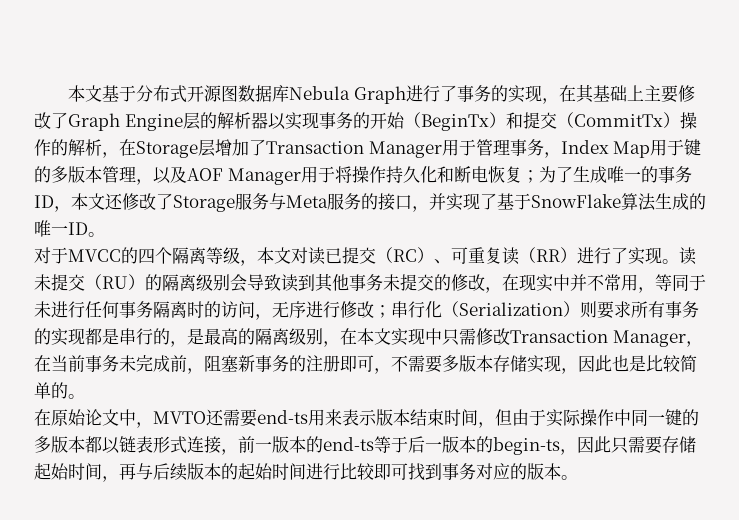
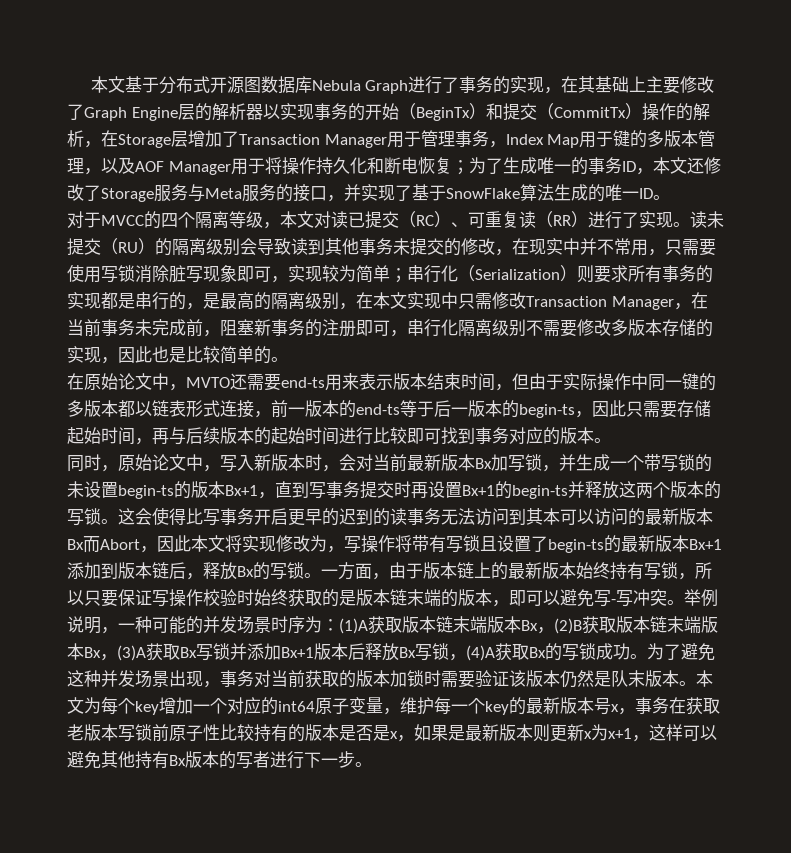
[655,274,706,291] [34,301,374,320] 等同于未进行任何事务隔离时的访问，无序进行修改 -> [665,238,716,256] [67,264,390,283] 只需要使用写锁消除脏写现象即可，实现较为简单
[391,355,442,373] 不需要 -> [407,319,611,337] 串行化隔离级别不需要修改
(527, 363) none -> [696,319,713,337] 的
(578, 477) none -> [67,454,712,472] [67,481,721,499] [67,507,713,526] [67,535,722,553] [67,562,712,580] [67,589,718,607] [67,616,718,634] [67,643,715,661] [67,670,713,688] [67,697,720,715] [67,724,717,742] [67,751,372,769] // 同时，原始论文中，写入新版本时，会对当前最新版本Bx加写锁，并生成一个带写锁的未设置begin-ts的版本Bx+1，直到写事务提交时再设置Bx+1的begin-ts并释放这两个版本的写锁。这会使得比写事务开启更早的迟到的读事务无法访问到其本可以访问的最新版本Bx而Abort，因此本文将实现修改为，写操作将带有写锁且设置了begin-ts的最新版本Bx+1添加到版本链后，释放Bx的写锁。一方面，由于版本链上的最新版本始终持有写锁，所以只要保证写操作校验时始终获取的是版本链末端的版本，即可以避免写-写冲突。举例说明，一种可能的并发场景时序为：(1)A获取版本链末端版本Bx，(2)B获取版本链末端版本Bx，(3)A获取Bx写锁并添加Bx+1版本后释放Bx写锁，(4)A获取Bx的写锁成功。为了避免这种并发场景出现，事务对当前获取的版本加锁时需要验证该版本仍然是队末版本。本文为每个key增加一个对应的int64原子变量，维护每一个key的最新版本号x，事务在获取老版本写锁前原子性比较持有的版本是否是x，如果是最新版本则更新x为x+1，这样可以避免其他持有Bx版本的写者进行下一步。

